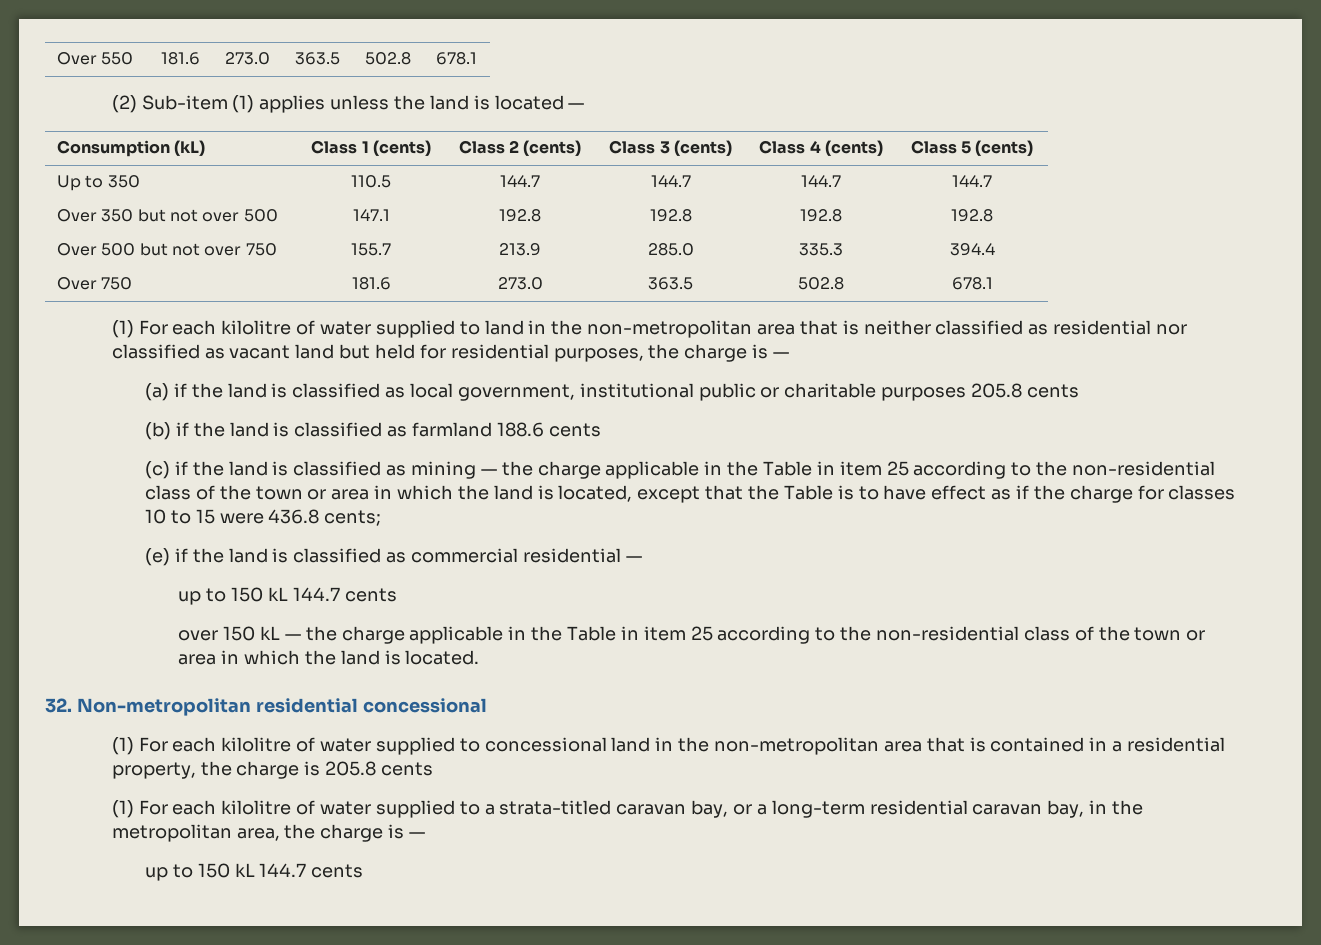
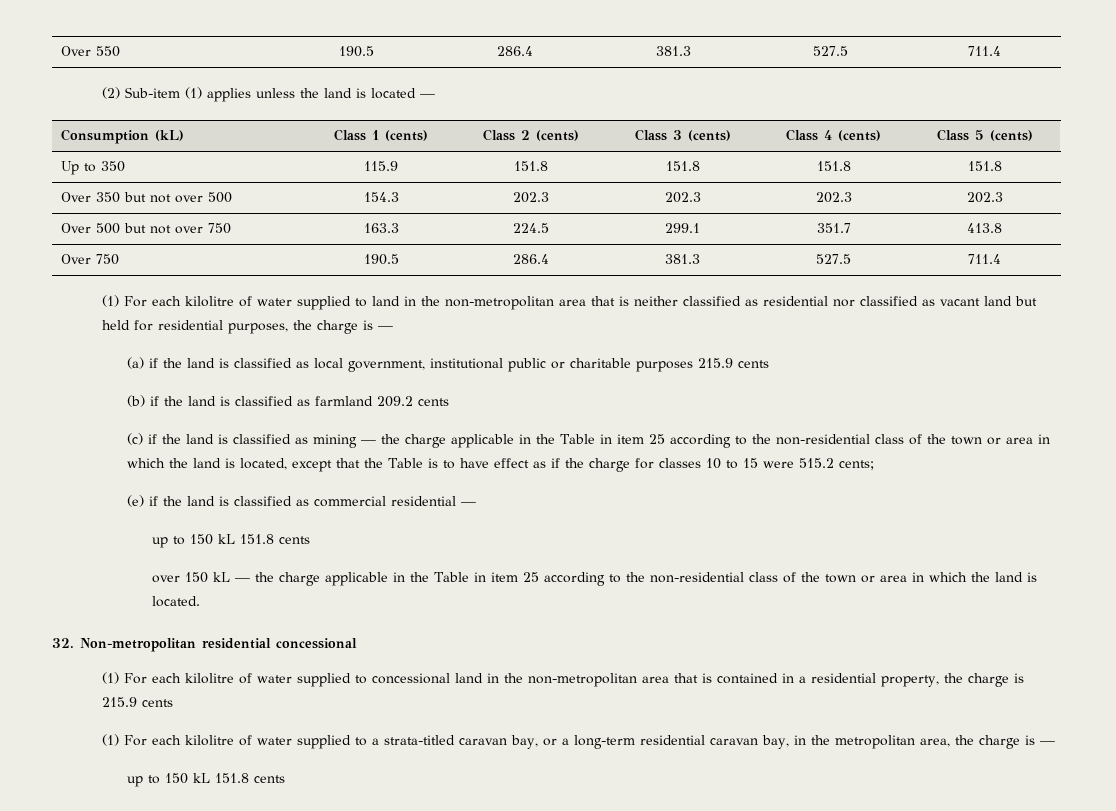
[160,52,200,65] [225,52,270,65] [295,52,340,65] [365,52,411,65] [436,52,477,65] 181.6 | 273.0 | 363.5 | 502.8 | 678.1 -> [338,46,374,57] [496,46,533,56] [655,46,691,56] [812,46,848,56] [968,46,1001,56] 190.5 | 286.4 | 381.3 | 527.5 | 711.4
[351,175,391,188] [500,175,540,187] [650,175,691,187] [801,175,841,187] [952,175,992,187] 110.5 | 144.7 | 144.7 | 144.7 | 144.7 -> [363,161,398,171] [514,161,548,171] [665,161,700,171] [816,161,851,171] [967,161,1002,171] 115.9 | 151.8 | 151.8 | 151.8 | 151.8
[352,209,390,221] [499,209,541,222] [649,209,692,222] [800,209,842,222] [951,209,993,222] 147.1 | 192.8 | 192.8 | 192.8 | 192.8 -> [363,192,399,202] [513,192,549,203] [664,192,701,203] [815,192,852,203] [966,192,1003,203] 154.3 | 202.3 | 202.3 | 202.3 | 202.3
[351,243,391,256] [499,243,541,256] [647,243,694,256] [799,243,843,256] [949,243,995,256] [57,277,133,290] [351,277,391,290] [497,277,543,290] [648,277,693,290] [798,277,844,290] [951,277,993,290] 155.7 | 213.9 | 285.0 | 335.3 | 394.4 // Over 750 | 181.6 | 273.0 | 363.5 | 502.8 | 678.1 -> [363,223,399,233] [513,223,549,233] [665,223,700,233] [816,223,851,233] [967,223,1002,233] [61,254,120,265] [363,254,399,265] [513,254,549,264] [665,254,700,264] [816,254,851,264] [968,254,1001,264] 163.3 | 224.5 | 299.1 | 351.7 | 413.8 // Over 750 | 190.5 | 286.4 | 381.3 | 527.5 | 711.4
[971,383,1023,398] 205.8 -> [697,358,733,368] 215.9
[496,422,544,437] 188.6 -> [376,396,413,407] 209.2
[268,509,320,524] 436.8 -> [798,458,834,468] 515.2
[292,587,340,601] 144.7 -> [239,534,274,544] 151.8
[325,761,377,776] 205.8 -> [101,697,137,707] 215.9
[259,863,307,877] 144.7 -> [214,773,249,783] 151.8

